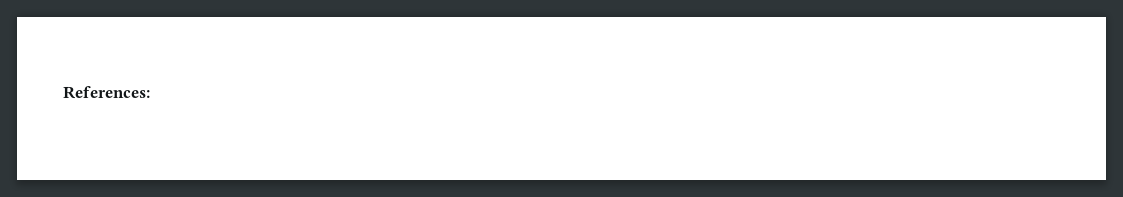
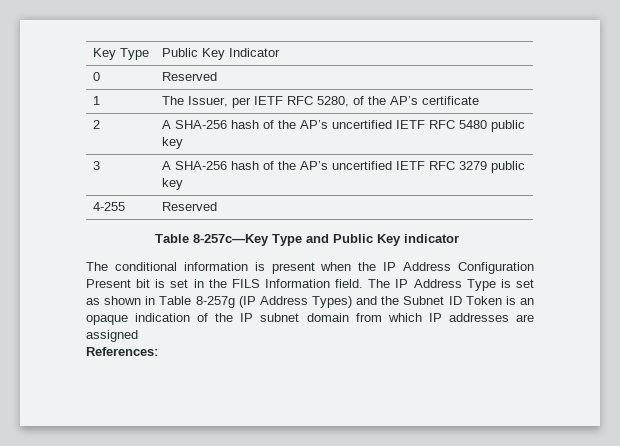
(63, 92) none -> [92,48,149,60] [161,48,280,60] [92,72,100,81] [161,72,217,81] [92,96,100,105] [161,96,479,108] [92,120,100,129] [161,120,525,132] [161,137,183,149] [92,161,100,170] [161,161,525,173] [161,178,183,190] [92,202,125,211] [161,202,217,211] [155,234,460,246] [86,262,535,274] [86,279,535,291] [86,296,535,308] [86,313,534,325] [86,330,138,342] Key Type | Public Key Indicator // 0 | Reserved // 1 | The Issuer, per IETF RFC 5280, of the AP’s certificate // 2 | A SHA-256 hash of the AP’s uncertified IETF RFC 5480 public key // 3 | A SHA-256 hash of the AP’s uncertified IETF RFC 3279 public key // 4-255 | Reserved // Table 8-257c—Key Type and Public Key indicator // The conditional information is present when the IP Address Configuration Present bit is set in the FILS Information field. The IP Address Type is set as shown in Table 8-257g (IP Address Types) and the Subnet ID Token is an opaque indication of the IP subnet domain from which IP addresses are assigned //

